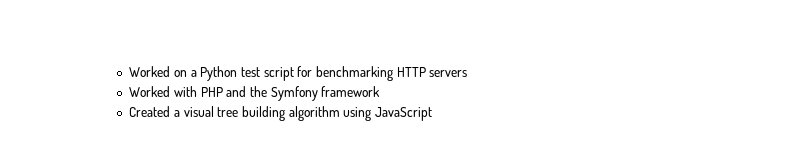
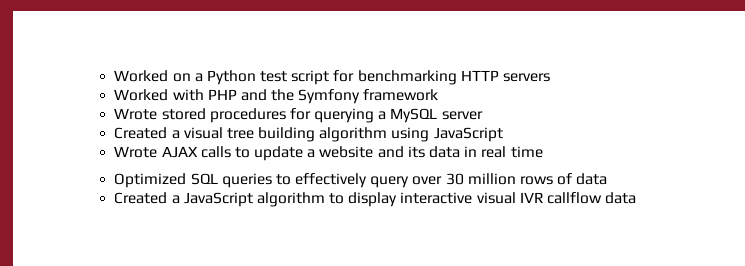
(381, 91) none -> [114,108,483,123] // Wrote stored procedures for querying a MySQL server
(432, 114) none -> [114,146,543,161] [114,173,608,188] [114,192,637,207] // Wrote AJAX calls to update a website and its data in real time // Optimized SQL queries to effectively query over 30 million rows of data // Created a JavaScript algorithm to display interactive visual IVR callflow data

